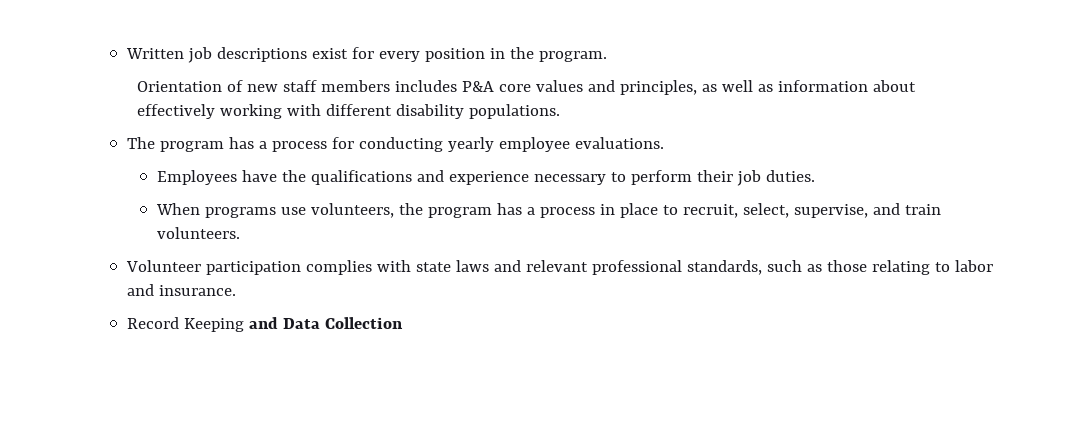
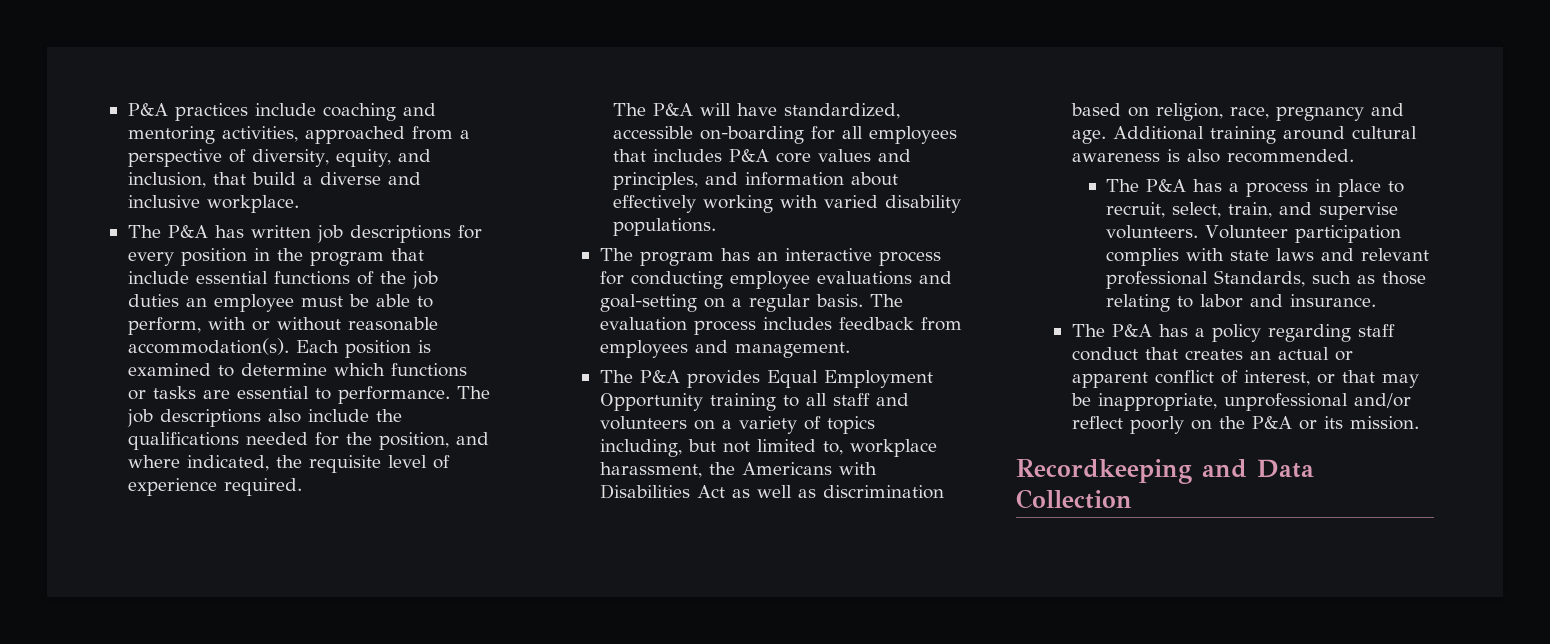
[125,47,348,63] Written job descriptions exist -> [127,103,436,121] [127,126,470,144] [127,149,432,167] [127,172,421,188] [127,195,299,213] [127,225,451,243] P&A practices include coaching and mentoring activities, approached from a perspective of diversity, equity, and inclusion, that build a diverse and inclusive workplace. // The P&A has written job descriptions
[538,51,607,62] [136,80,390,92] program. // Orientation of new staff members -> [309,248,424,266] [127,271,438,289] [127,294,433,312] [127,317,438,335] [127,338,431,358] [127,363,467,377] [127,386,490,404] [126,409,402,427] [127,432,489,450] [127,455,450,473] [127,478,302,496] [613,103,901,119] [613,126,958,144] [613,149,647,162] program that include essential functions of the job duties an employee must be able to perform, with or without reasonable accommodation(s). Each position is examined to determine which functions or tasks are essential to performance. The job descriptions also include the qualifications needed for the position, and where indicated, the requisite level of experience required. // The P&A will have standardized, accessible on-boarding for all employees that
[701,80,773,92] as well as -> [705,172,739,185] and
[325,104,392,116] different -> [824,195,879,208] varied
[258,141,267,149] a -> [756,248,872,261] an interactive
[447,137,664,152] [157,170,815,186] [156,203,492,218] yearly employee evaluations. // Employees have the qualifications and experience necessary to perform their job duties. // When programs use volunteers, the program -> [729,271,952,289] [599,294,903,312] [599,317,962,335] [599,340,850,358] [599,370,933,388] [599,393,909,411] [599,416,875,434] [599,439,937,457] [599,462,877,478] [599,484,944,499] [1070,103,1404,121] [1071,126,1417,144] [1071,149,1354,163] [1106,179,1187,192] employee evaluations and goal-setting on a regular basis. The evaluation process includes feedback from employees and management. // The P&A provides Equal Employment Opportunity training to all staff and volunteers on a variety of topics including, but not limited to, workplace harassment, the Americans with Disabilities Act as well as discrimination based on religion, race, pregnancy and age. Additional training around cultural awareness is also recommended. // The P&A
[793,203,941,218] supervise, and train -> [1228,202,1399,220] train, and supervise
(241, 233) // -> (1199, 232) none
[686,260,762,275] standards, -> [1214,270,1306,287] Standards,
[126,317,244,332] Record Keeping -> [1071,324,1395,342] [1071,347,1353,361] [1071,370,1419,388] [1070,393,1411,411] [1071,416,1419,434] [1016,459,1192,484] The P&A has a policy regarding staff conduct that creates an actual or apparent conflict of interest, or that may be inappropriate, unprofessional and/or reflect poorly on the P&A or its mission. // Recordkeeping

